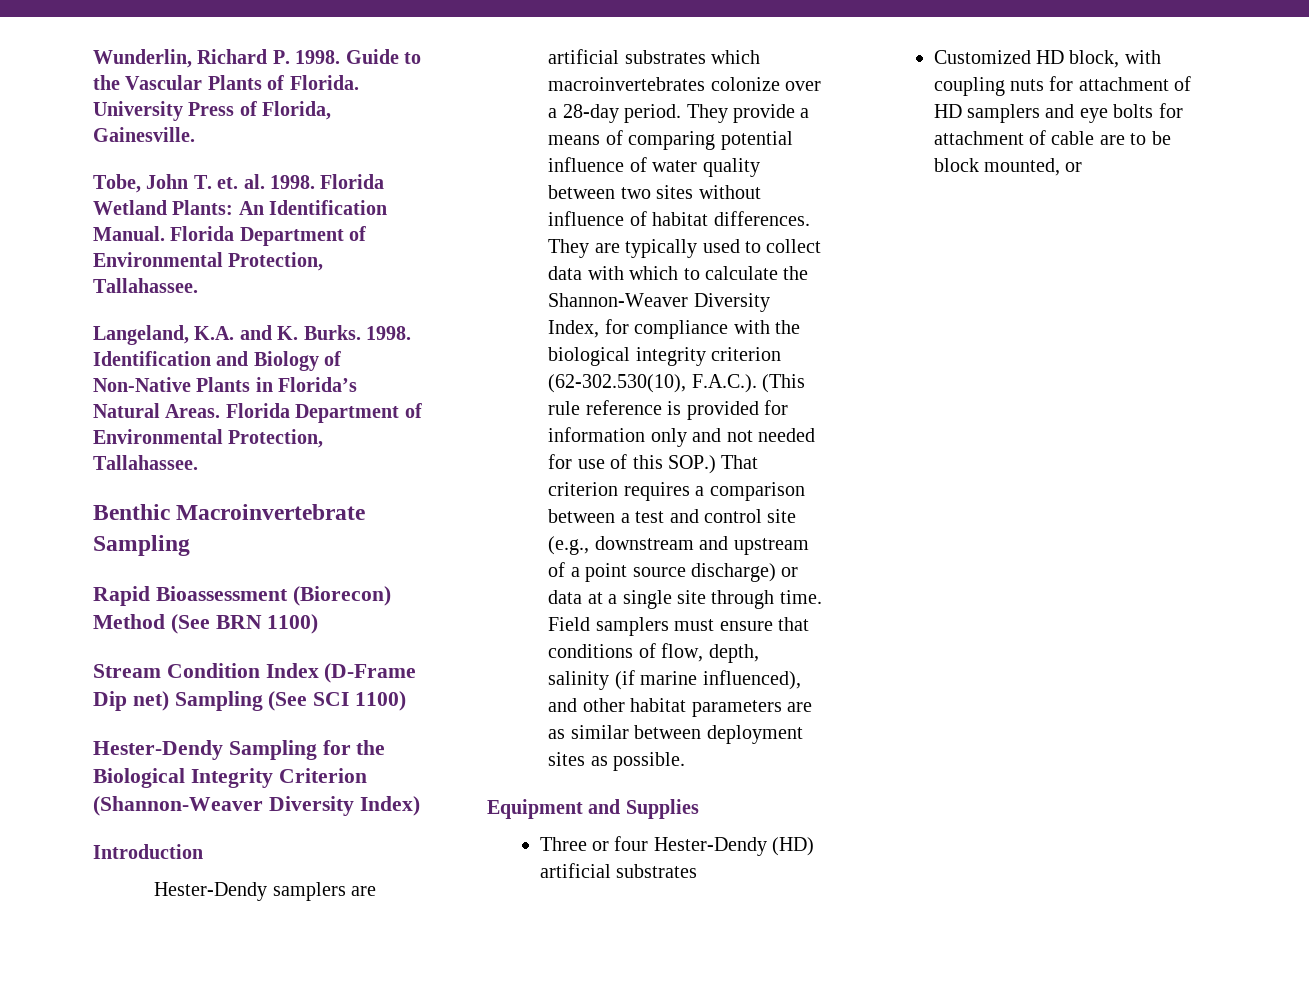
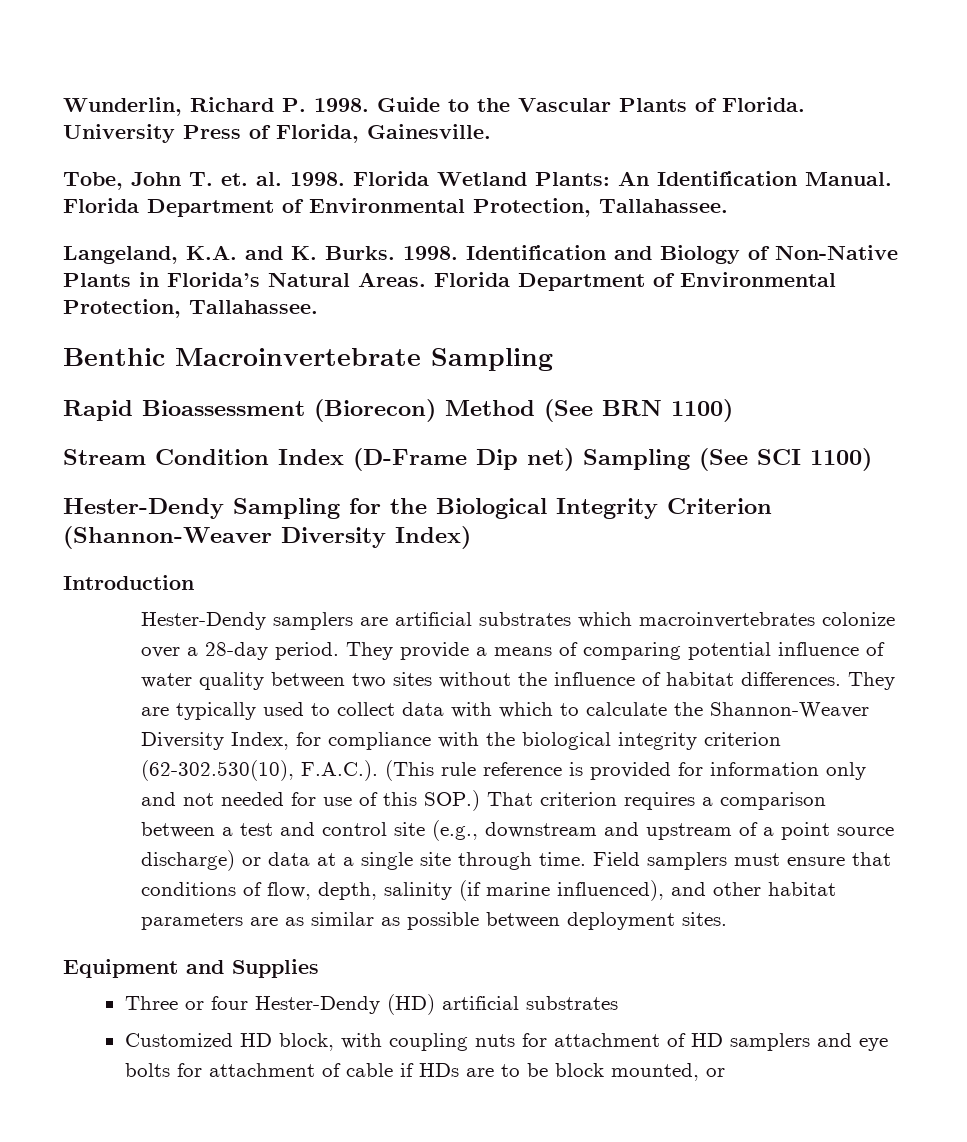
(761, 192) none -> [518,672,548,686] the
[634,725,803,744] [548,752,686,771] between deployment sites as possible. -> [381,912,728,930] as possible between deployment sites.
(1095, 138) none -> [399,1063,459,1077] if HDs

